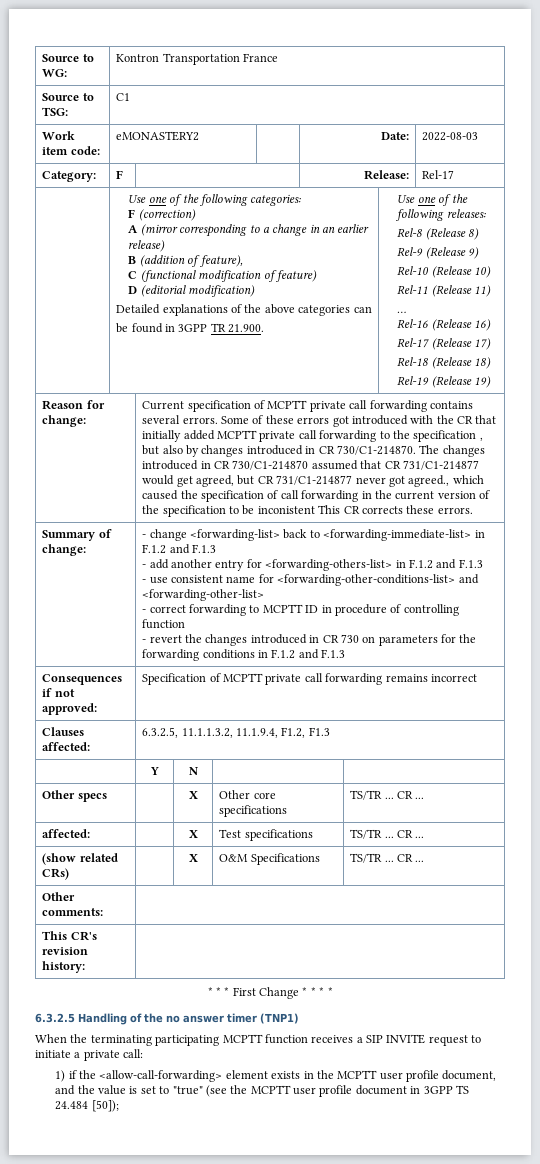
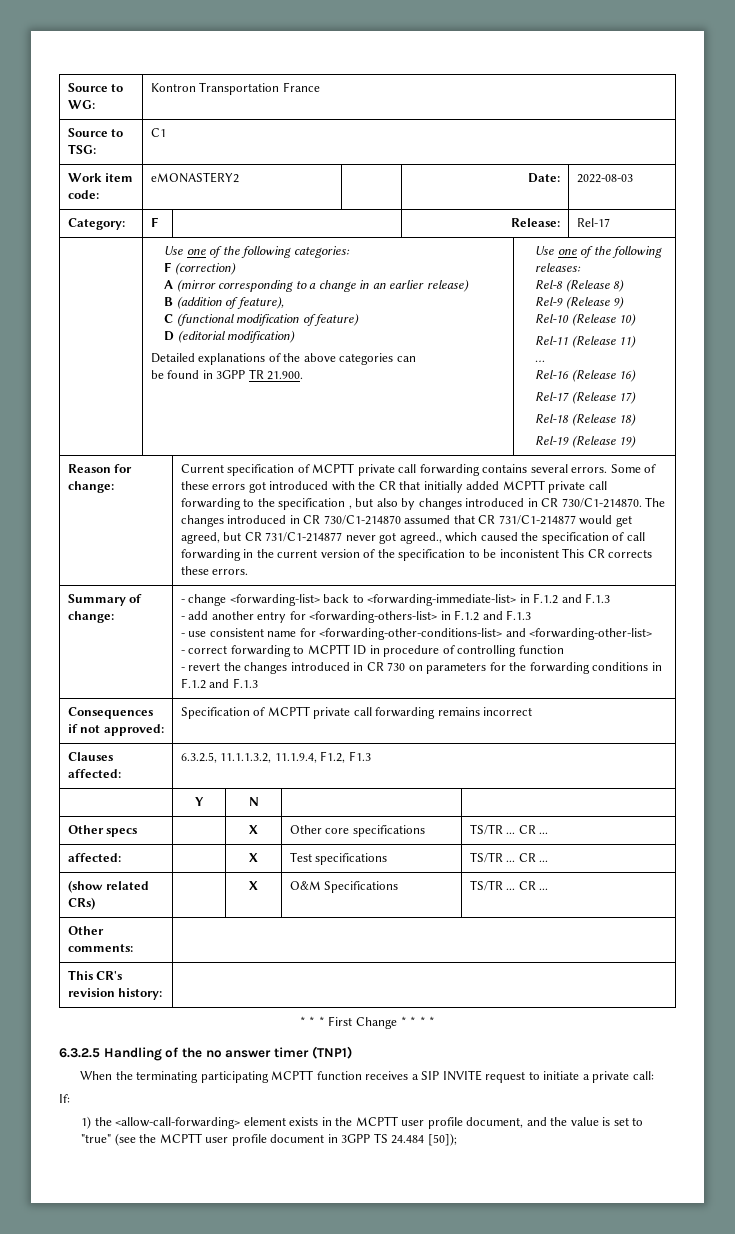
(144, 1053) none -> [59,1094,70,1103] // If:
[68,1070,77,1079] if -> (92, 1122) none

